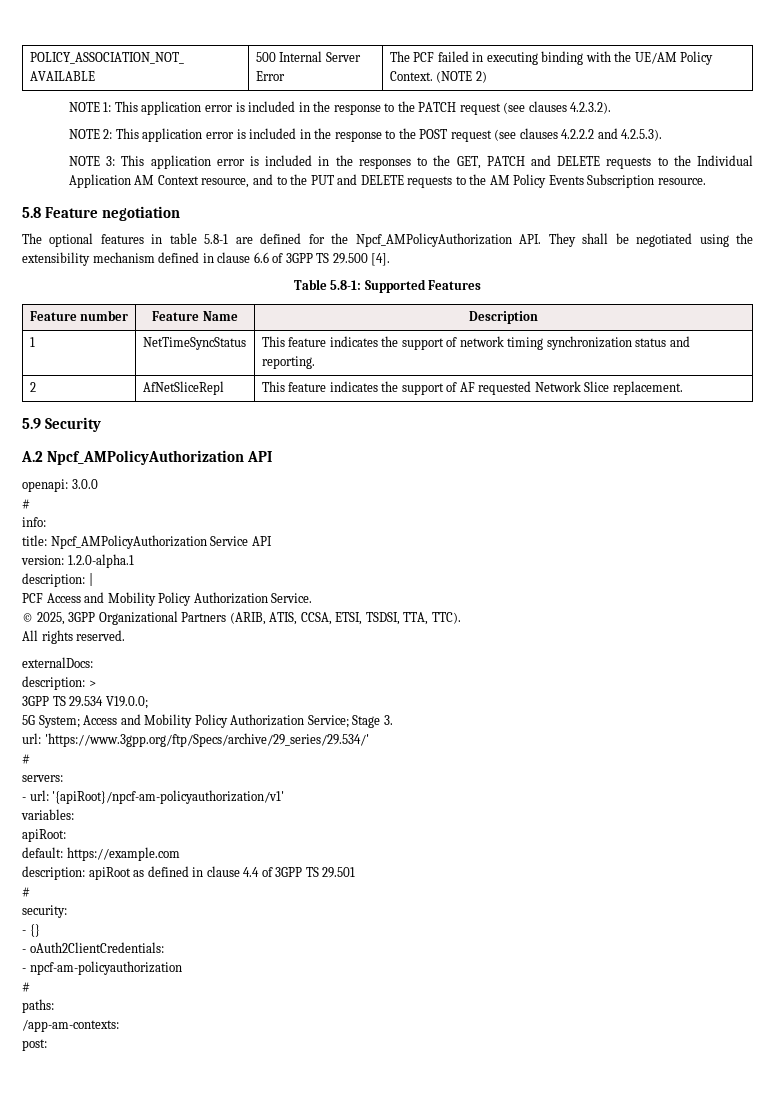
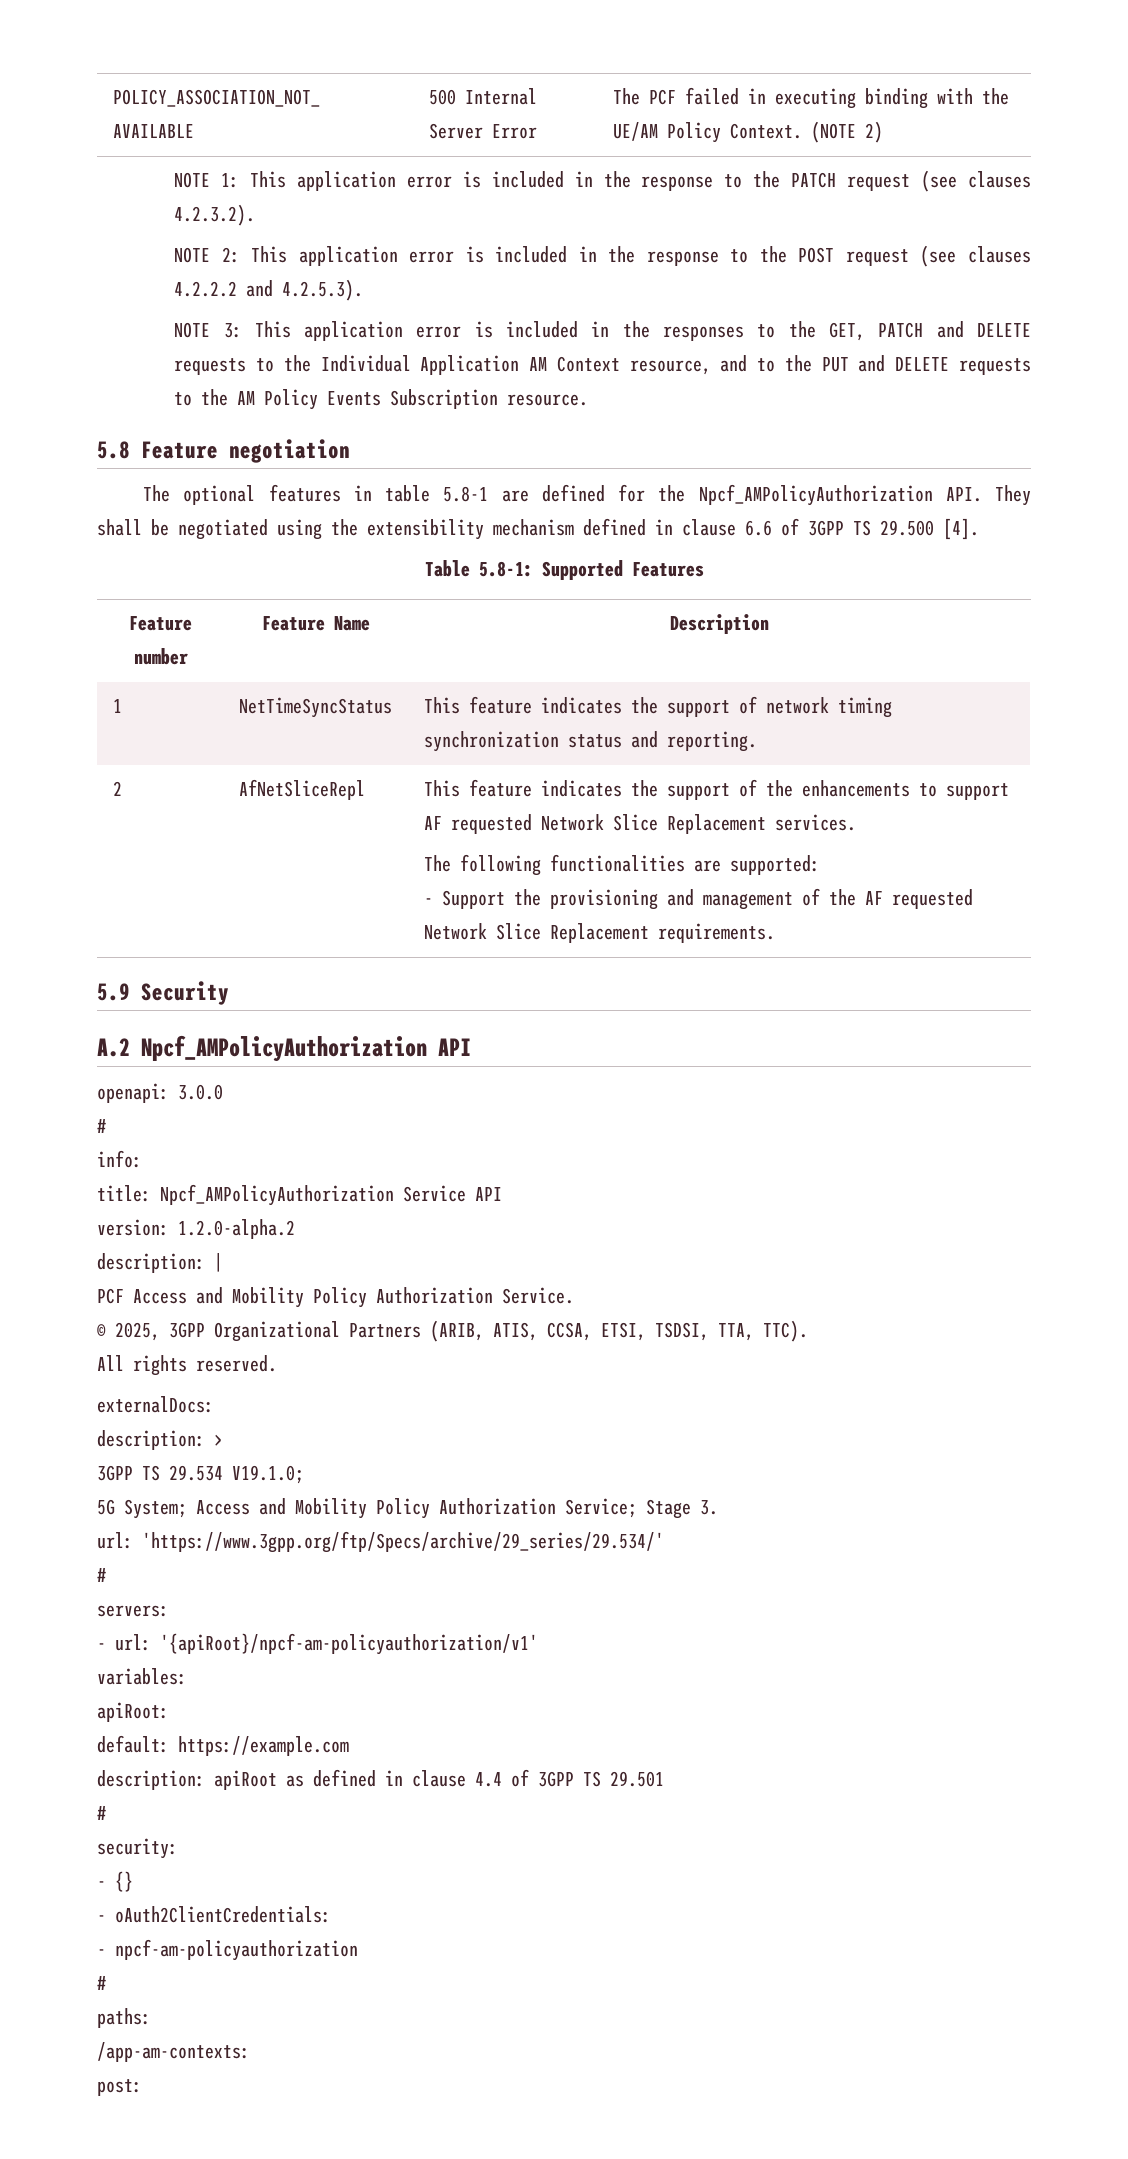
[459,381,683,395] AF requested Network Slice replacement. -> [765,780,1009,800] [423,814,856,834] [423,854,820,876] [423,888,973,910] [423,923,775,943] the enhancements to support AF requested Network Slice Replacement services. // The following functionalities are supported: // - Support the provisioning and management of the AF requested Network Slice Replacement requirements.
[67,554,134,568] 1.2.0-alpha.1 -> [178,1219,295,1239] 1.2.0-alpha.2
[105,696,148,709] V19.0.0; -> [232,1465,304,1484] V19.1.0;

